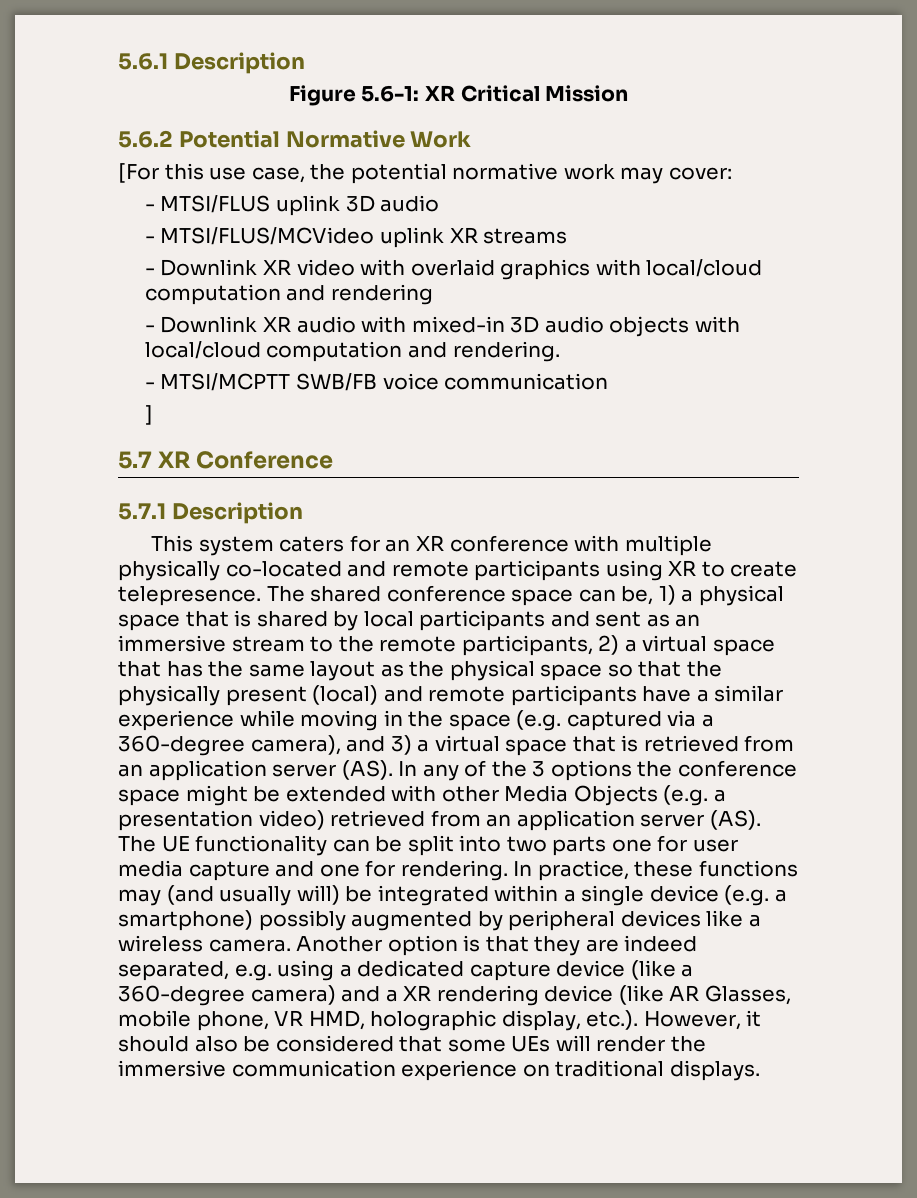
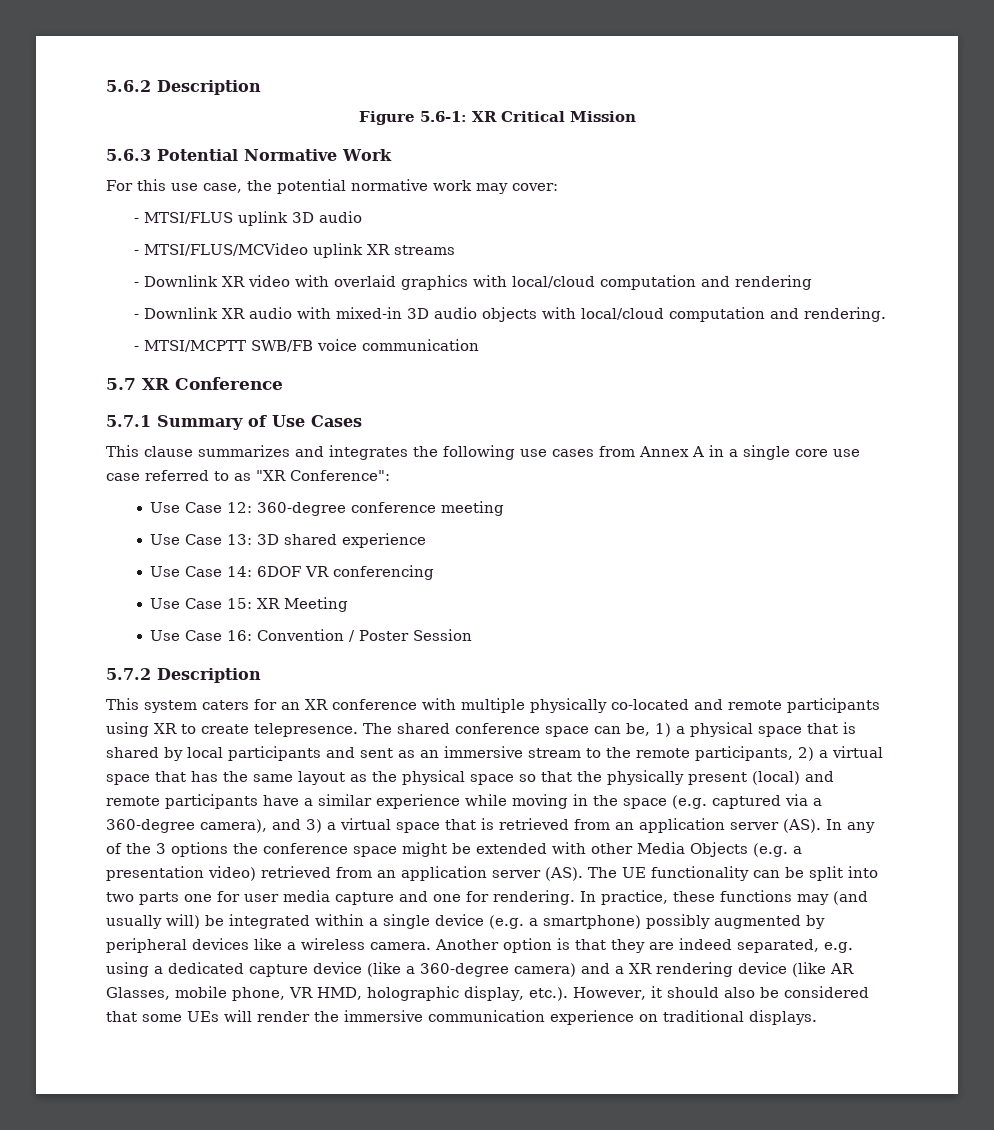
[118,53,168,70] 5.6.1 -> [106,80,151,92] 5.6.2
[118,130,173,148] 5.6.2 -> [106,149,151,161] 5.6.3
[118,163,159,183] [For -> [106,180,133,191] For
[144,405,153,425] // ] -> (479, 345) none
(166, 511) none -> [157,415,362,430] [106,445,860,460] [106,470,390,481] [150,501,505,516] [150,533,427,548] [150,565,435,580] [150,597,349,612] [150,629,473,642] [106,668,151,680] Summary of Use Cases // This clause summarizes and integrates the following use cases from Annex A in a single core use case referred to as "XR Conference": // Use Case 12: 360-degree conference meeting // Use Case 13: 3D shared experience // Use Case 14: 6DOF VR conferencing // Use Case 15: XR Meeting // Use Case 16: Convention / Poster Session // 5.7.2

